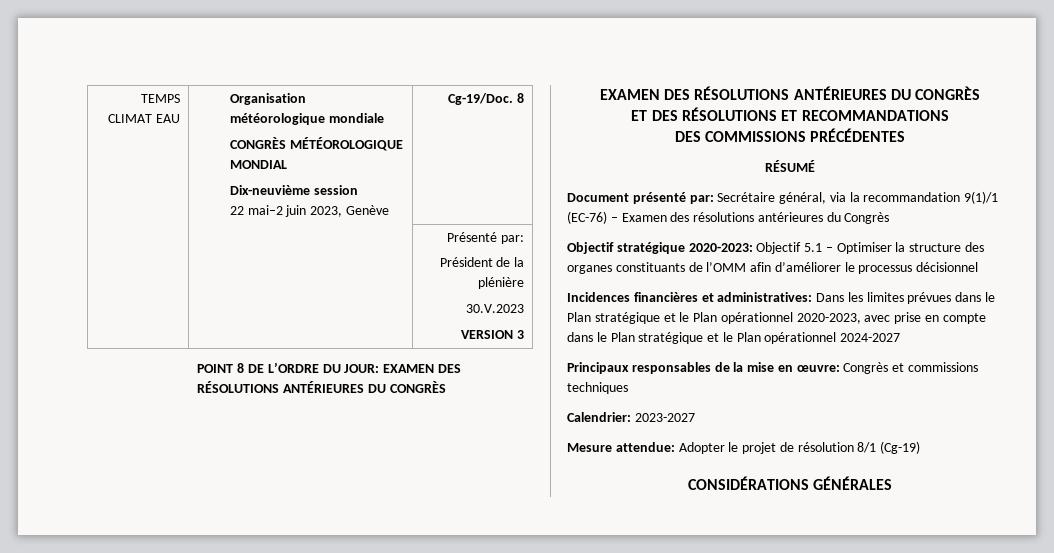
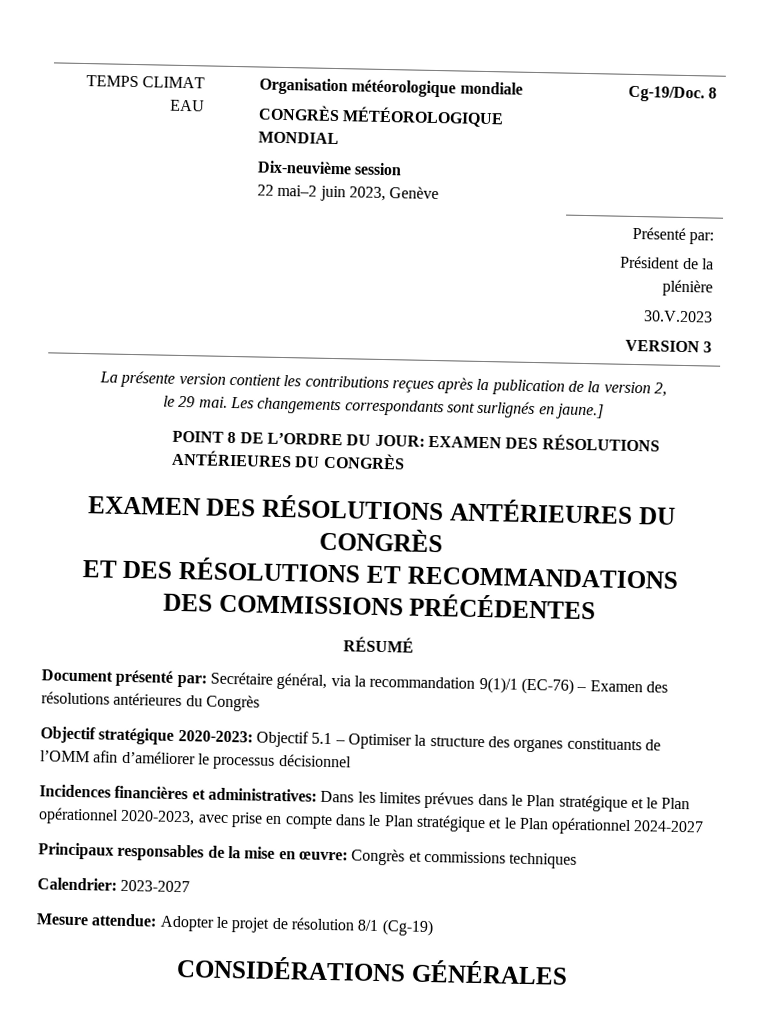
(525, 334) none -> [98,370,668,397] [163,395,604,420] // La présente version contient les contributions reçues après la publication de la version 2, // le 29 mai. Les changements correspondants sont surlignés en jaune.]

